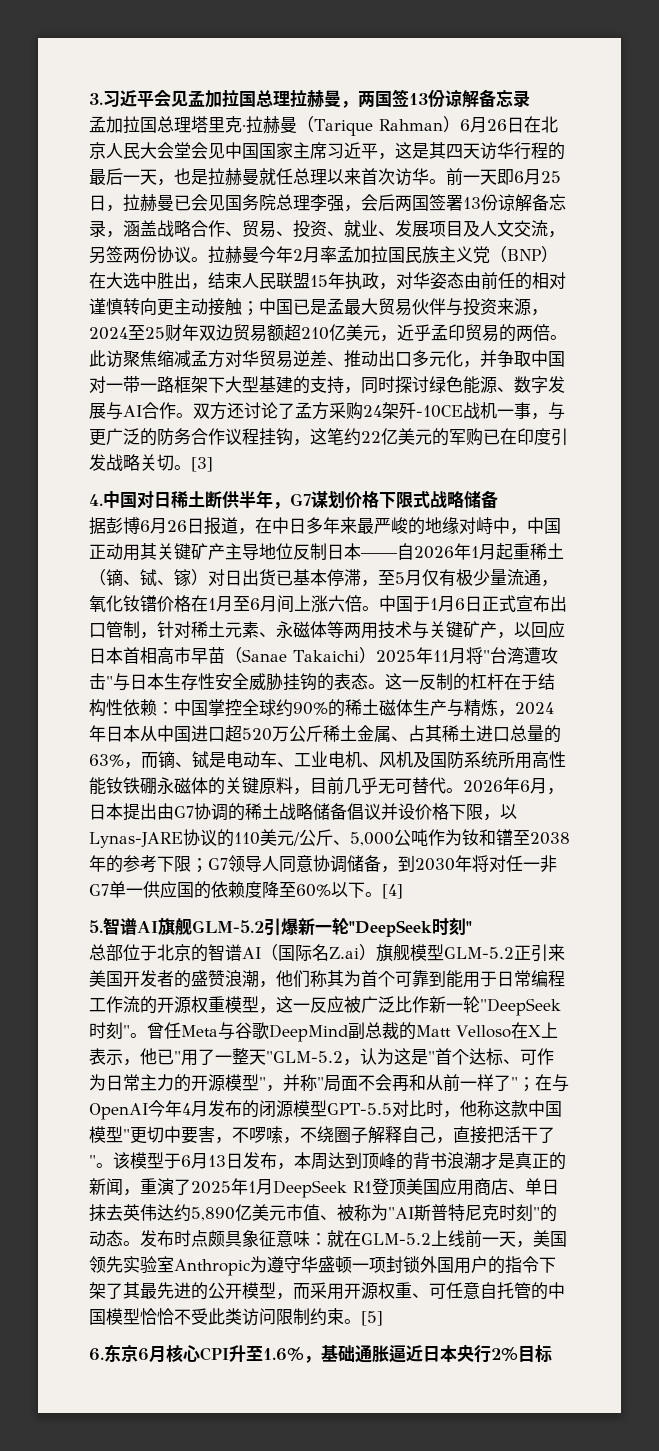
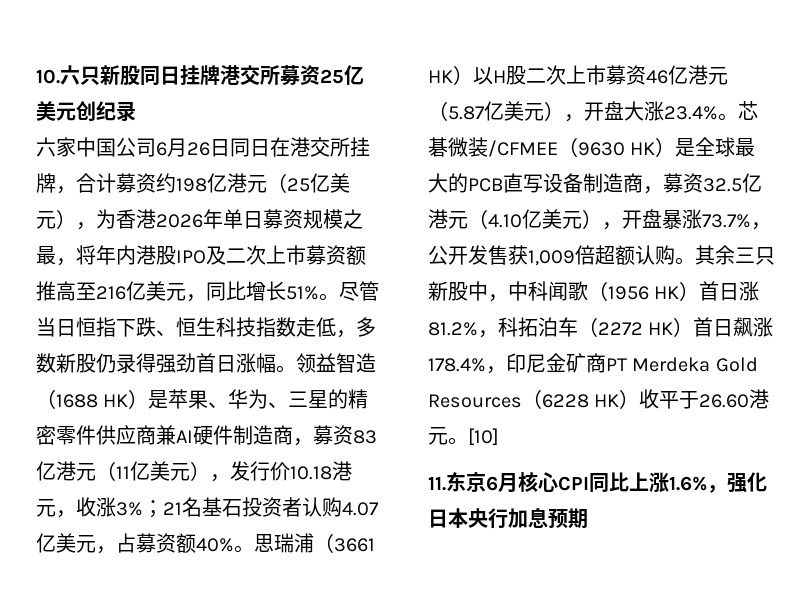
[89,89,530,108] [89,116,558,136] [89,142,565,160] [89,168,561,186] [89,194,566,212] [89,220,565,238] [89,246,558,264] [89,272,566,290] [89,298,548,316] [89,324,567,342] [89,350,565,368] [89,376,565,394] [89,402,565,420] [89,428,568,446] [89,454,213,472] [89,490,498,509] [89,517,561,535] [89,543,564,561] [89,569,558,587] [89,595,567,613] [89,621,565,639] [89,647,558,665] [89,673,555,691] [89,699,554,717] [89,725,561,743] [89,751,566,769] [89,777,564,795] [89,803,517,821] [89,829,570,848] [89,855,557,873] [89,881,403,899] [89,917,472,937] [89,944,565,962] [89,970,565,988] [89,996,561,1016] [89,1022,558,1042] [89,1048,554,1066] [89,1074,569,1092] [89,1100,562,1120] [89,1126,555,1144] [89,1152,566,1170] [89,1178,559,1198] [89,1204,557,1222] [89,1230,567,1248] [89,1256,556,1276] [89,1282,565,1300] [89,1308,383,1326] [89,1348,104,1361] 3.习近平会见孟加拉国总理拉赫曼，两国签13份谅解备忘录 // 孟加拉国总理塔里克·拉赫曼（Tarique Rahman）6月26日在北京人民大会堂会见中国国家主席习近平，这是其四天访华行程的最后一天，也是拉赫曼就任总理以来首次访华。前一天即6月25日，拉赫曼已会见国务院总理李强，会后两国签署13份谅解备忘录，涵盖战略合作、贸易、投资、就业、发展项目及人文交流，另签两份协议。拉赫曼今年2月率孟加拉国民族主义党（BNP）在大选中胜出，结束人民联盟15年执政，对华姿态由前任的相对谨慎转向更主动接触；中国已是孟最大贸易伙伴与投资来源，2024至25财年双边贸易额超210亿美元，近乎孟印贸易的两倍。此访聚焦缩减孟方对华贸易逆差、推动出口多元化，并争取中国对一带一路框架下大型基建的支持，同时探讨绿色能源、数字发展与AI合作。双方还讨论了孟方采购24架歼-10CE战机一事，与更广泛的防务合作议程挂钩，这笔约22亿美元的军购已在印度引发战略关切。[3] // 4.中国对日稀土断供半年，G7谋划价格下限式战略储备 // 据彭博6月26日报道，在中日多年来最严峻的地缘对峙中，中国正动用其关键矿产主导地位反制日本——自2026年1月起重稀土（镝、铽、镓）对日出货已基本停滞，至5月仅有极少量流通，氧化钕镨价格在1月至6月间上涨六倍。中国于1月6日正式宣布出口管制，针对稀土元素、永磁体等两用技术与关键矿产，以回应日本首相高市早苗（Sanae Takaichi）2025年11月将"台湾遭攻击"与日本生存性安全威胁挂钩的表态。这一反制的杠杆在于结构性依赖：中国掌控全球约90%的稀土磁体生产与精炼，2024年日本从中国进口超520万公斤稀土金属、占其稀土进口总量的63%，而镝、铽是电动车、工业电机、风机及国防系统所用高性能钕铁硼永磁体的关键原料，目前几乎无可替代。2026年6月，日本提出由G7协调的稀土战略储备倡议并设价格下限，以Lynas-JARE协议的110美元/公斤、5,000公吨作为钕和镨至2038年的参考下限；G7领导人同意协调储备，到2030年将对任一非G7单一供应国的依赖度降至60%以下。[4] // 5.智谱AI旗舰GLM-5.2引爆新一轮"DeepSeek时刻" // 总部位于北京的智谱AI（国际名Z.ai）旗舰模型GLM-5.2正引来美国开发者的盛赞浪潮，他们称其为首个可靠到能用于日常编程工作流的开源权重模型，这一反应被广泛比作新一轮"DeepSeek时刻"。曾任Meta与谷歌DeepMind副总裁的Matt Velloso在X上表示，他已"用了一整天"GLM-5.2，认为这是"首个达标、可作为日常主力的开源模型"，并称"局面不会再和从前一样了"；在与OpenAI今年4月发布的闭源模型GPT-5.5对比时，他称这款中国模型"更切中要害，不啰嗦，不绕圈子解释自己，直接把活干了"。该模型于6月13日发布，本周达到顶峰的背书浪潮才是真正的新闻，重演了2025年1月DeepSeek R1登顶美国应用商店、单日抹去英伟达约5,890亿美元市值、被称为"AI斯普特尼克时刻"的动态。发布时点颇具象征意味：就在GLM-5.2上线前一天，美国领先实验室Anthropic为遵守华盛顿一项封锁外国用户的指令下架了其最先进的公开模型，而采用开源权重、可任意自托管的中国模型恰恰不受此类访问限制约束。[5] // 6. -> [36,65,364,86] [36,101,136,122] [36,137,370,157] [36,173,350,194] [36,209,363,230] [36,245,366,266] [36,281,379,302] [36,317,376,338] [36,353,376,373] [36,389,369,409] [36,425,377,446] [36,461,352,482] [36,497,379,518] [36,533,375,554] [428,65,728,85] [428,101,758,122] [428,137,756,157] [428,173,762,194] [428,209,771,230] [428,245,775,266] [428,281,760,302] [428,317,774,338] [428,353,758,374] [428,389,770,409] [428,427,499,446] [428,476,446,491] 10.六只新股同日挂牌港交所募资25亿美元创纪录 // 六家中国公司6月26日同日在港交所挂牌，合计募资约198亿港元（25亿美元），为香港2026年单日募资规模之最，将年内港股IPO及二次上市募资额推高至216亿美元，同比增长51%。尽管当日恒指下跌、恒生科技指数走低，多数新股仍录得强劲首日涨幅。领益智造（1688 HK）是苹果、华为、三星的精密零件供应商兼AI硬件制造商，募资83亿港元（11亿美元），发行价10.18港元，收涨3%；21名基石投资者认购4.07亿美元，占募资额40%。思瑞浦（3661 HK）以H股二次上市募资46亿港元（5.87亿美元），开盘大涨23.4%。芯碁微装/CFMEE（9630 HK）是全球最大的PCB直写设备制造商，募资32.5亿港元（4.10亿美元），开盘暴涨73.7%，公开发售获1,009倍超额认购。其余三只新股中，中科闻歌（1956 HK）首日涨81.2%，科拓泊车（2272 HK）首日飙涨178.4%，印尼金矿商PT Merdeka Gold Resources（6228 HK）收平于26.60港元。[10] // 11.
[229,1344,552,1363] 升至1.6%，基础通胀逼近日本央行2%目标 -> [589,472,767,493] [428,507,588,529] 同比上涨1.6%，强化日本央行加息预期

